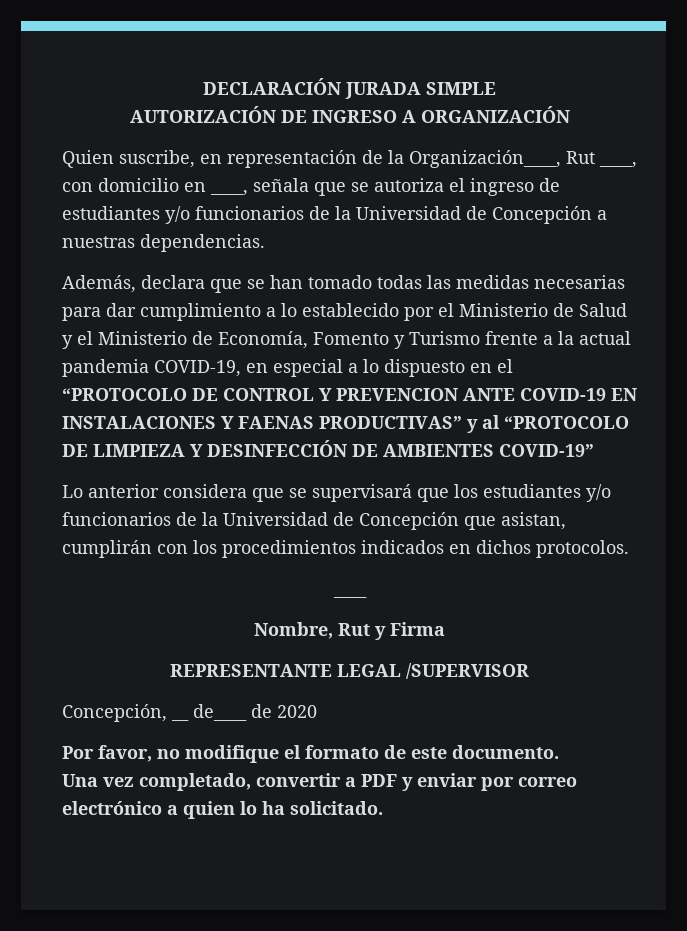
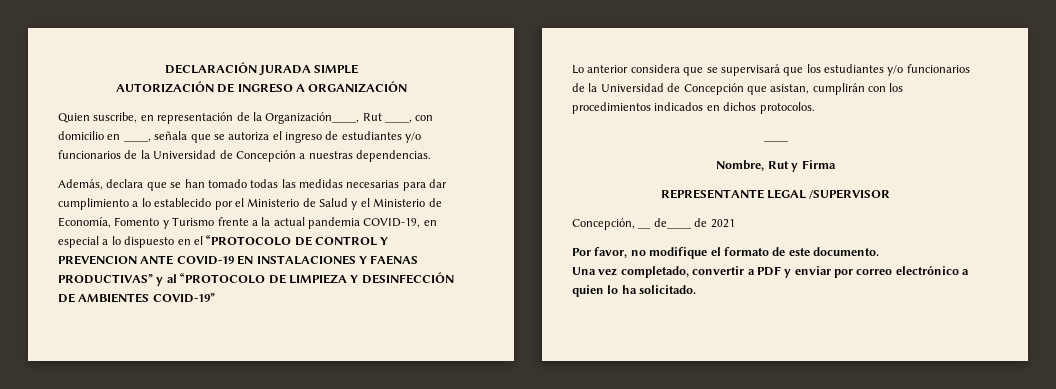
[277,705,317,718] 2020 -> [710,219,735,228] 2021

